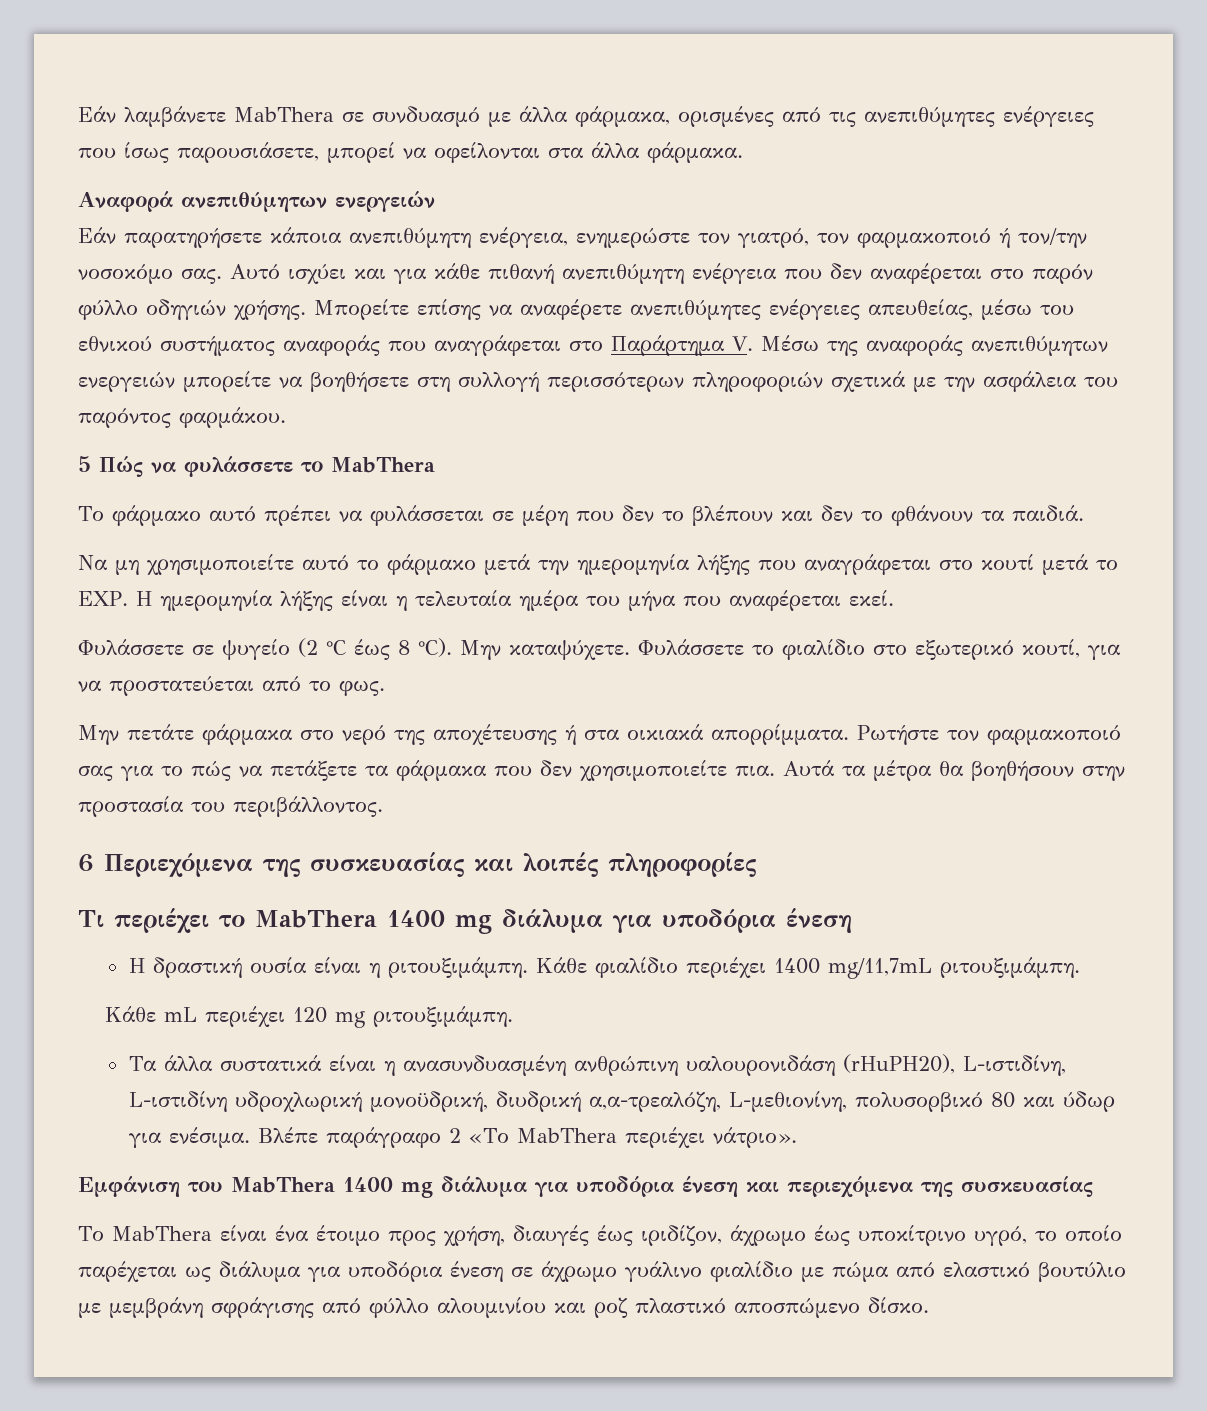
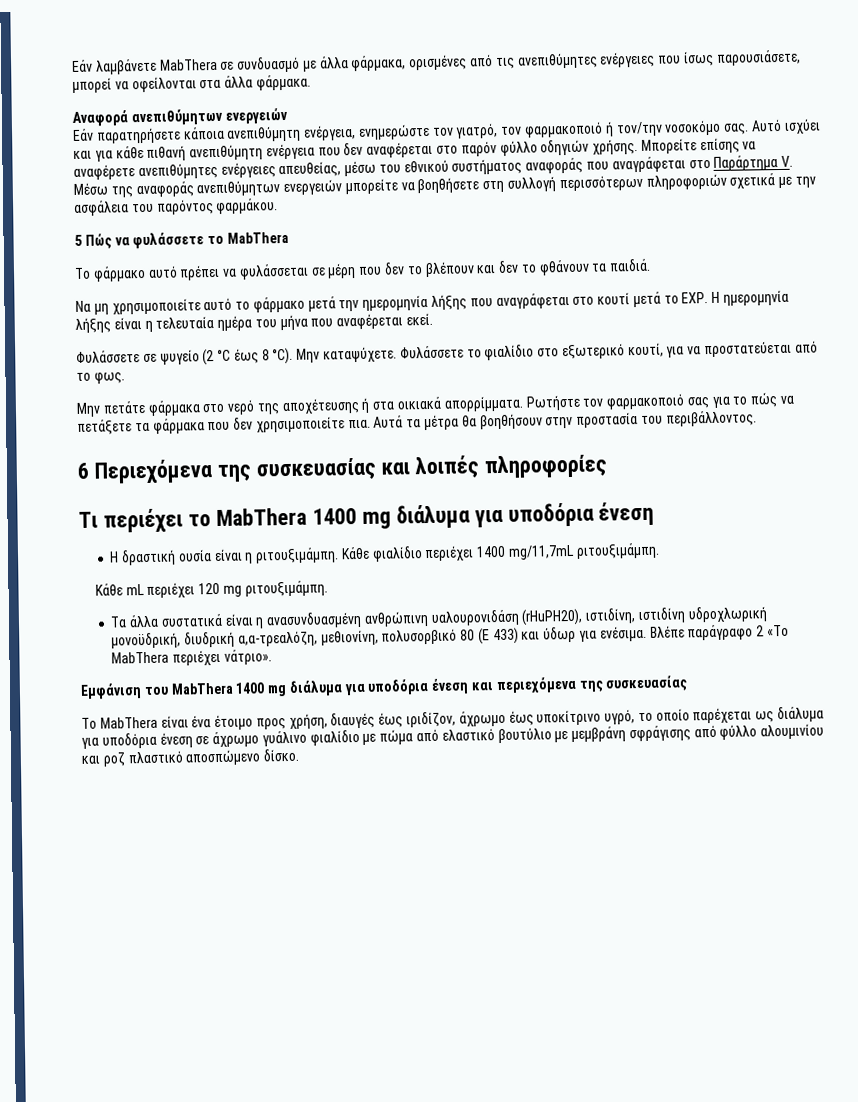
[962,1055,1066,1076] [128,1091,227,1112] L-ιστιδίνη, L-ιστιδίνη -> [585,607,687,624] ιστιδίνη, ιστιδίνη
[728,1091,847,1112] L-μεθιονίνη, -> [320,629,379,646] μεθιονίνη,
(1015, 1100) none -> [477,627,519,645] (E 433)

